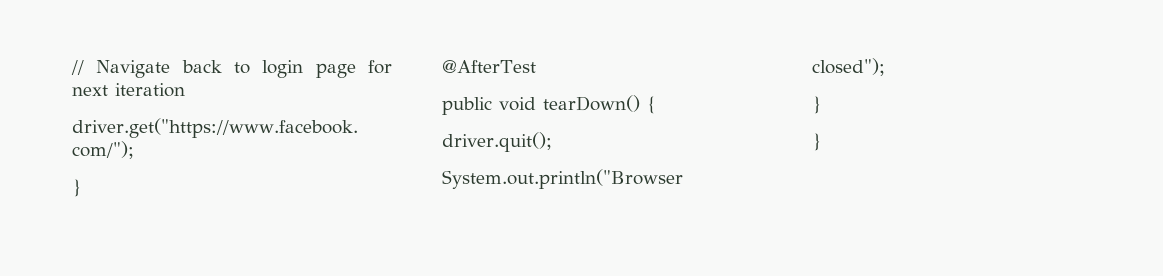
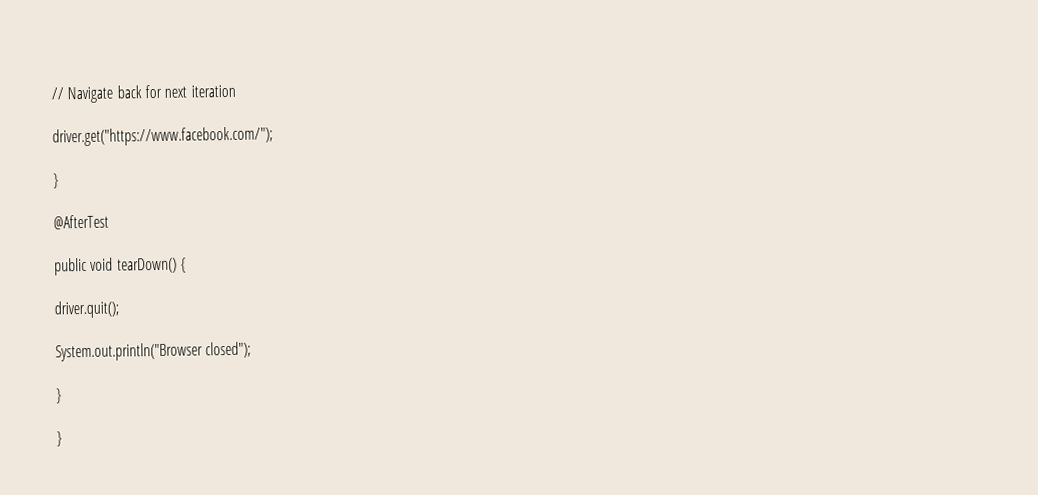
[234,60,356,78] to login page -> (142, 92) none

